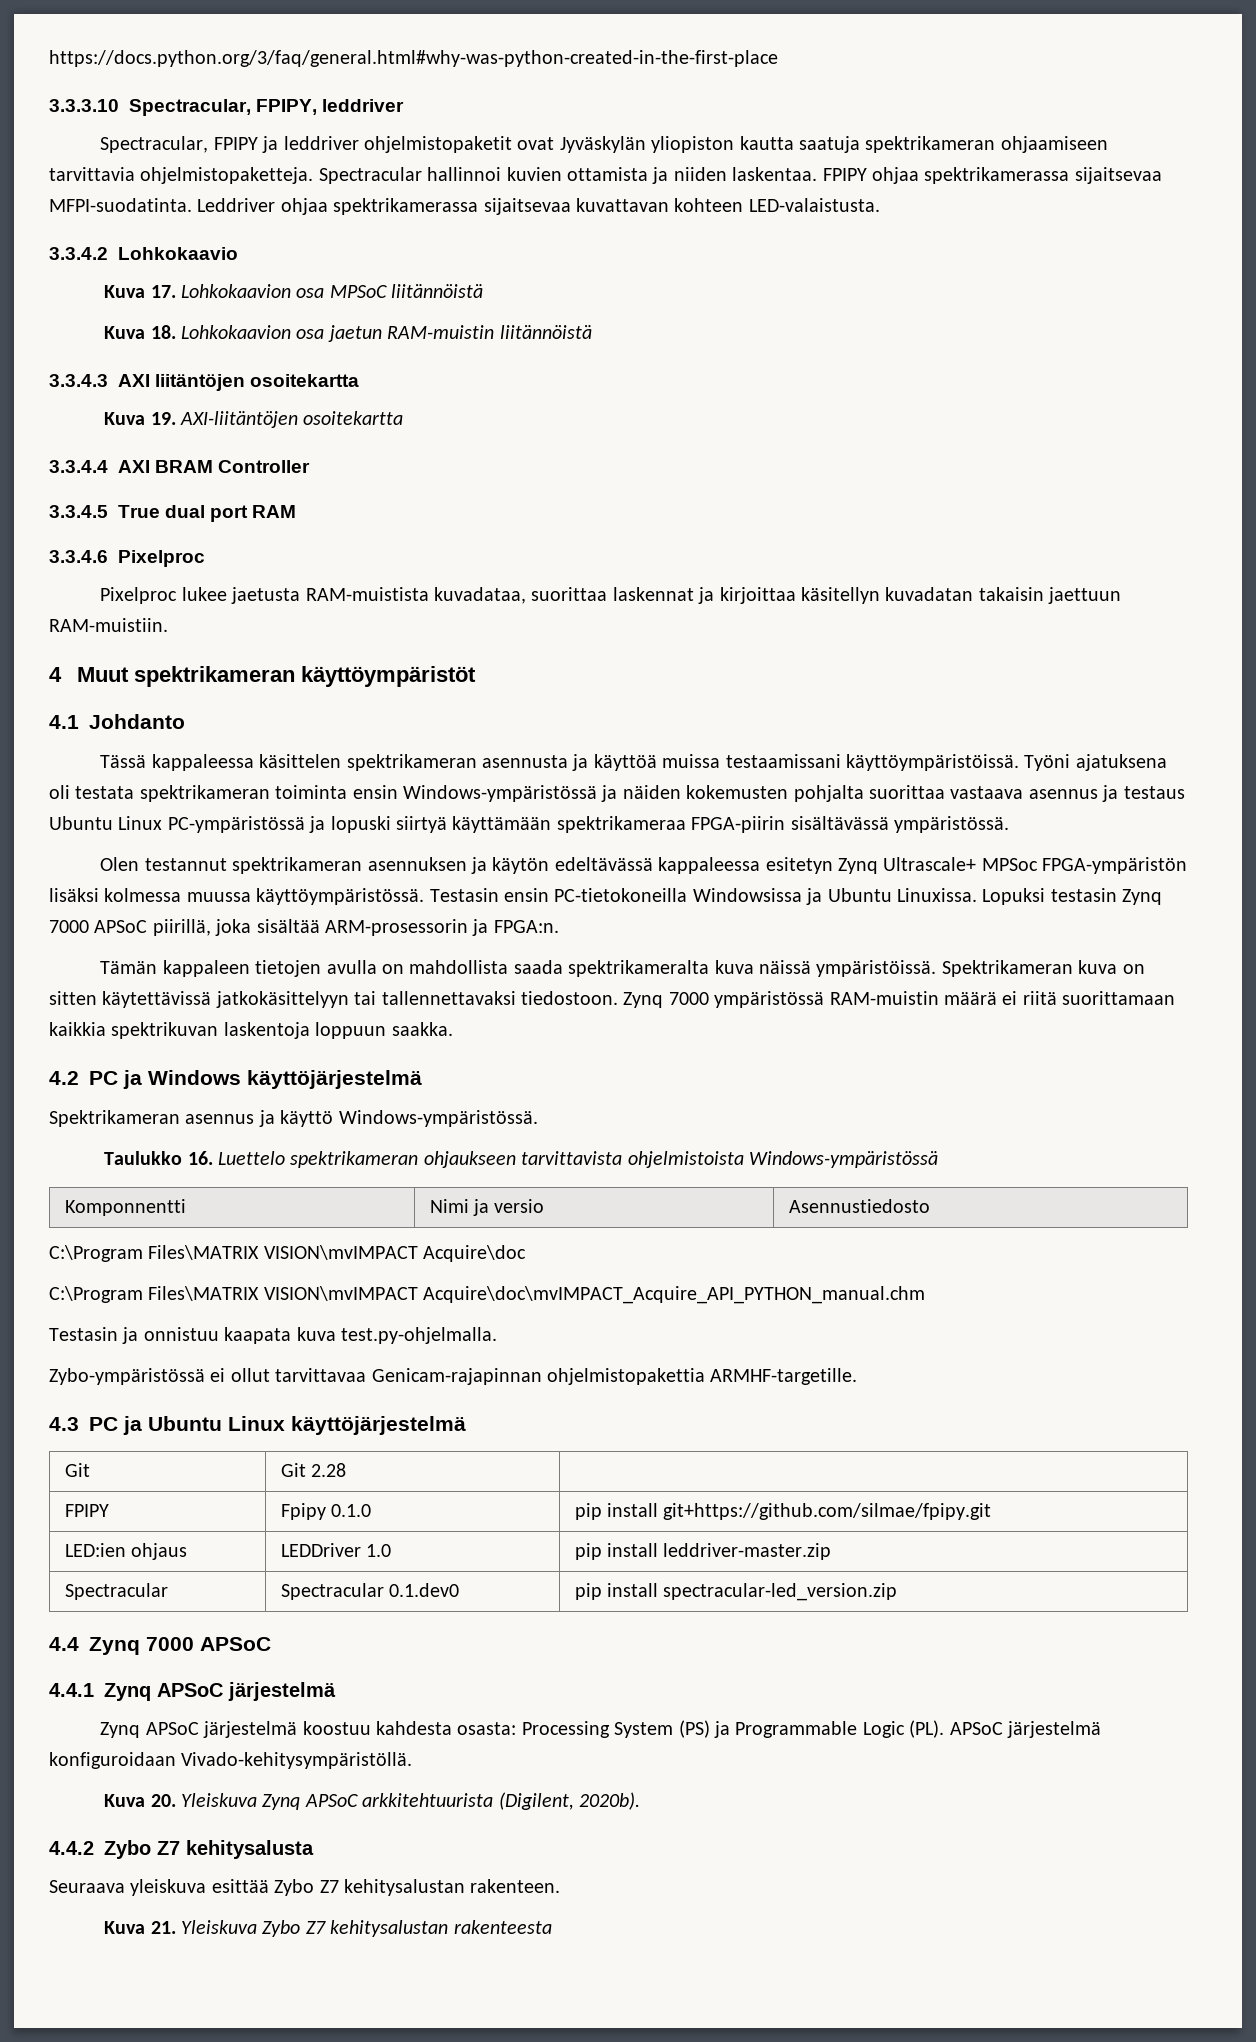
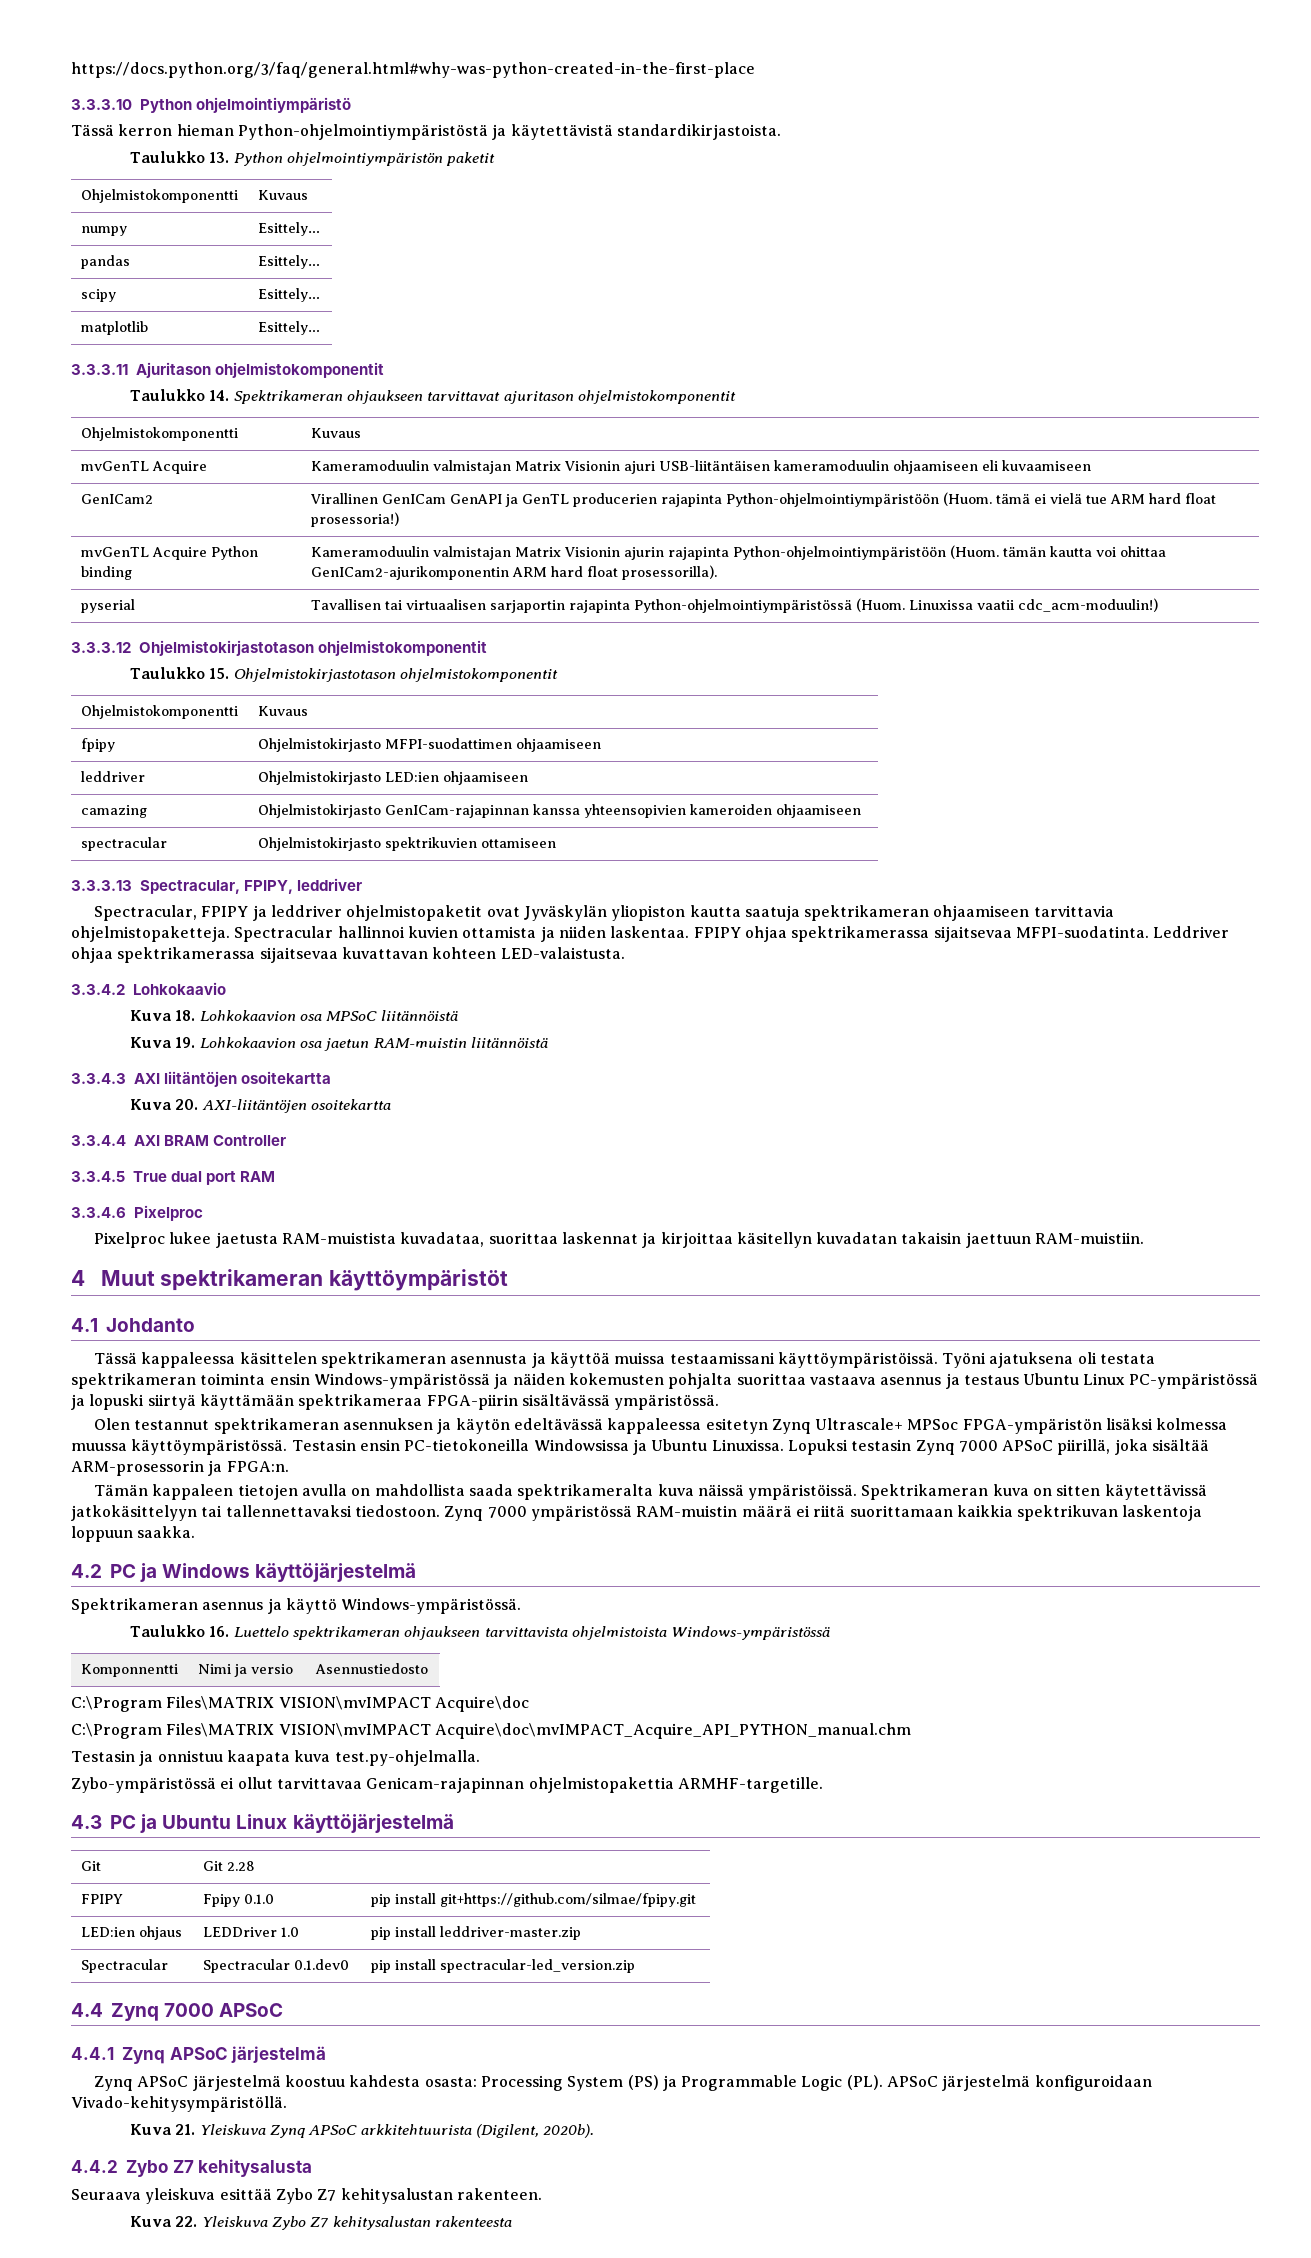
(119, 105) none -> [140,97,352,113] [71,124,781,140] [130,151,496,166] [80,189,238,203] [257,190,308,200] [80,226,127,236] [257,222,320,236] [80,255,130,269] [257,255,320,269] [80,289,116,302] [257,288,320,302] [80,321,148,335] [257,321,320,335] [71,362,385,378] [130,389,737,404] [80,427,238,441] [310,428,361,438] [80,461,207,474] [310,460,1091,474] [80,494,153,504] [309,492,1216,507] [310,512,399,527] [80,546,258,560] [80,566,132,580] [310,545,1166,560] [310,565,717,580] [80,599,135,613] [310,598,1158,613] [71,640,488,656] [130,667,559,682] [80,705,238,719] [257,706,308,716] [80,738,115,752] [257,738,601,752] [80,771,145,782] [257,771,528,785] [80,805,147,818] [257,804,861,818] [80,837,167,851] [257,837,556,851] [71,880,132,891] Python ohjelmointiympäristö // Tässä kerron hieman Python-ohjelmointiympäristöstä ja käytettävistä standardikirjastoista. // Taulukko 13. Python ohjelmointiympäristön paketit // Ohjelmistokomponentti | Kuvaus // numpy | Esittely… // pandas | Esittely… // scipy | Esittely… // matplotlib | Esittely… // 3.3.3.11 Ajuritason ohjelmistokomponentit // Taulukko 14. Spektrikameran ohjaukseen tarvittavat ajuritason ohjelmistokomponentit // Ohjelmistokomponentti | Kuvaus // mvGenTL Acquire | Kameramoduulin valmistajan Matrix Visionin ajuri USB-liitäntäisen kameramoduulin ohjaamiseen eli kuvaamiseen // GenICam2 | Virallinen GenICam GenAPI ja GenTL producerien rajapinta Python-ohjelmointiympäristöön (Huom. tämä ei vielä tue ARM hard float prosessoria!) // mvGenTL Acquire Python binding | Kameramoduulin valmistajan Matrix Visionin ajurin rajapinta Python-ohjelmointiympäristöön (Huom. tämän kautta voi ohittaa GenICam2-ajurikomponentin ARM hard float prosessorilla). // pyserial | Tavallisen tai virtuaalisen sarjaportin rajapinta Python-ohjelmointiympäristössä (Huom. Linuxissa vaatii cdc_acm-moduulin!) // 3.3.3.12 Ohjelmistokirjastotason ohjelmistokomponentit // Taulukko 15. Ohjelmistokirjastotason ohjelmistokomponentit // Ohjelmistokomponentti | Kuvaus // fpipy | Ohjelmistokirjasto MFPI-suodattimen ohjaamiseen // leddriver | Ohjelmistokirjasto LED:ien ohjaamiseen // camazing | Ohjelmistokirjasto GenICam-rajapinnan kanssa yhteensopivien kameroiden ohjaamiseen // spectracular | Ohjelmistokirjasto spektrikuvien ottamiseen // 3.3.3.13
[150,285,176,298] 17. -> [175,1010,196,1021] 18.
[150,325,176,339] 18. -> [175,1037,196,1048] 19.
[150,412,176,425] 19. -> [175,1099,199,1110] 20.
[150,1794,176,1807] 20. -> [175,2124,196,2135] 21.
[150,1921,176,1934] 21. -> [175,2216,198,2227] 22.

